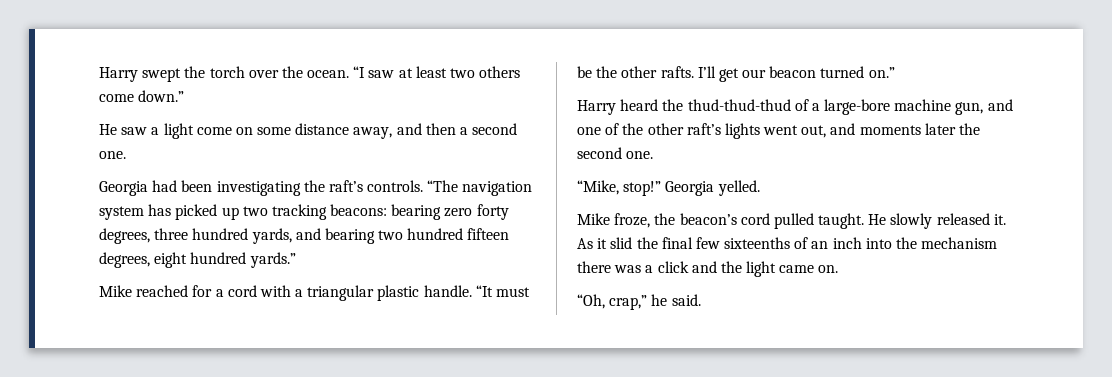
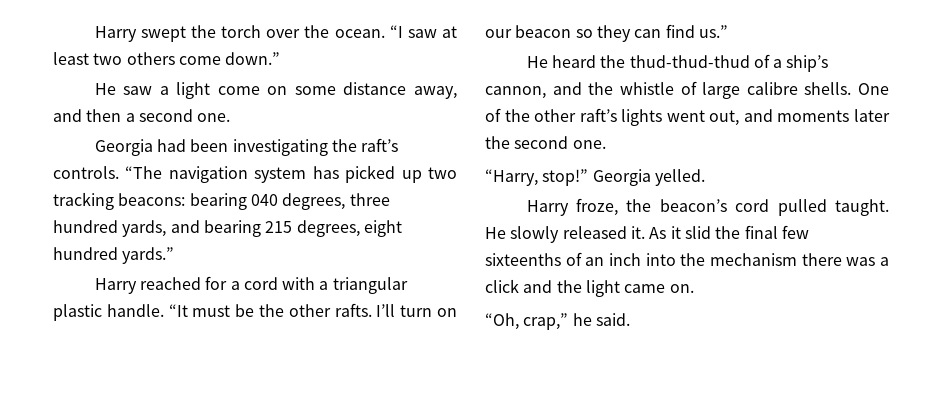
[444,204,509,220] zero forty -> [250,194,278,206] 040
[378,228,510,240] two hundred fifteen -> [265,221,293,233] 215
[99,285,132,297] Mike -> [94,278,137,294] Harry
[718,66,895,82] [577,100,616,115] get our beacon turned on.” // Harry -> [400,305,458,317] [485,24,728,42] [526,56,548,68] turn on our beacon so they can find us.” // He
[824,99,1013,115] [577,127,601,135] large-bore machine gun, and one -> [786,55,829,72] [485,81,889,99] ship’s cannon, and the whistle of large calibre shells. One
[577,180,619,195] “Mike, -> [485,169,538,186] “Harry,
[577,213,610,225] Mike -> [526,200,569,216] Harry

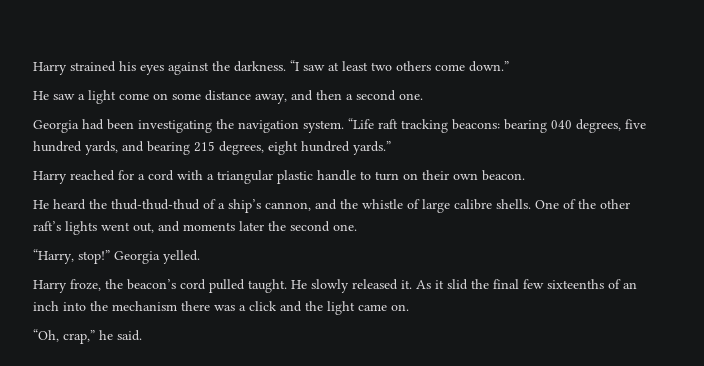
[94,25,385,42] Harry swept the torch over the ocean. -> [33,61,286,75] Harry strained his eyes against the darkness.
[361,138,399,152] [53,165,458,183] raft’s controls. “The navigation system has picked up two -> [238,118,398,133] navigation system. “Life raft
[349,193,390,206] three -> [625,119,646,129] five
[106,303,458,317] [485,24,728,42] handle. “It must be the other rafts. I’ll turn on our beacon so they can find us.” -> [317,170,525,181] handle to turn on their own beacon.

